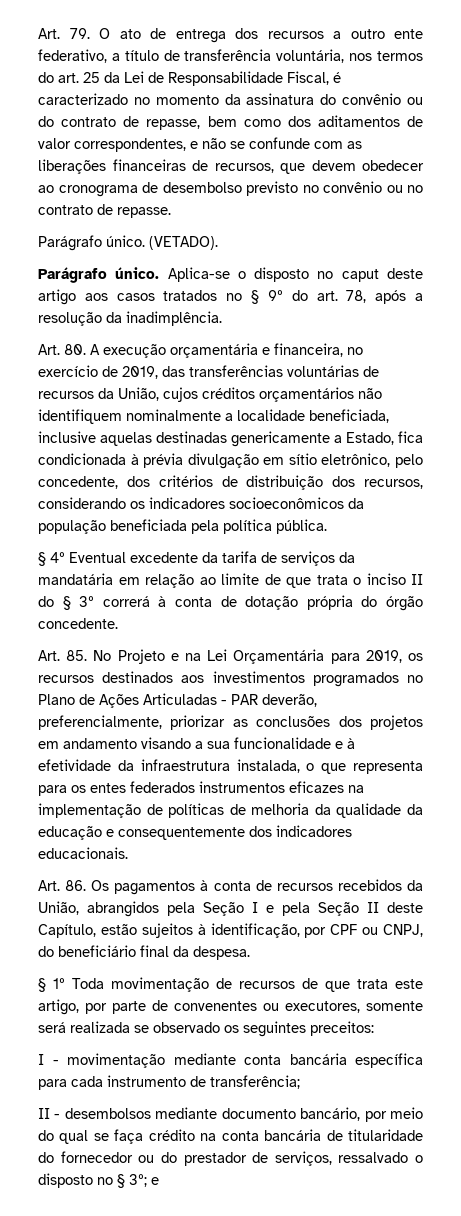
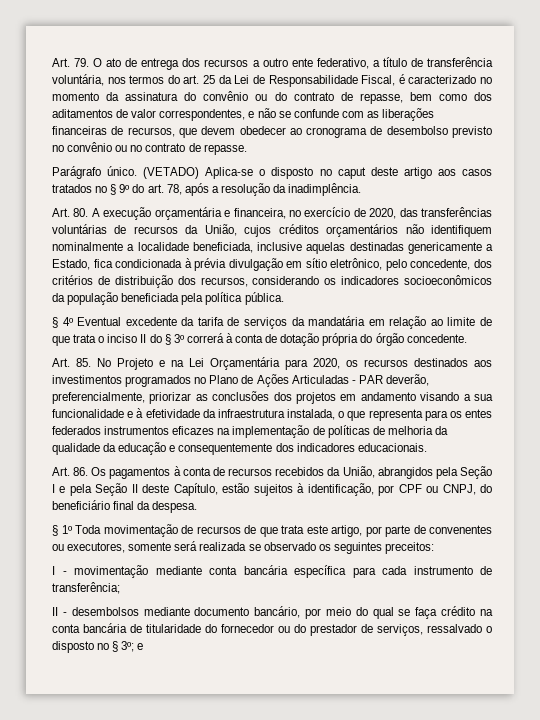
[149,236,218,250] [38,267,160,283] (VETADO). // Parágrafo único. -> [143,167,200,179] (VETADO)
[122,366,158,379] 2019, -> [369,208,397,219] 2020,
[365,650,402,663] 2019, -> [313,358,340,369] 2020,

